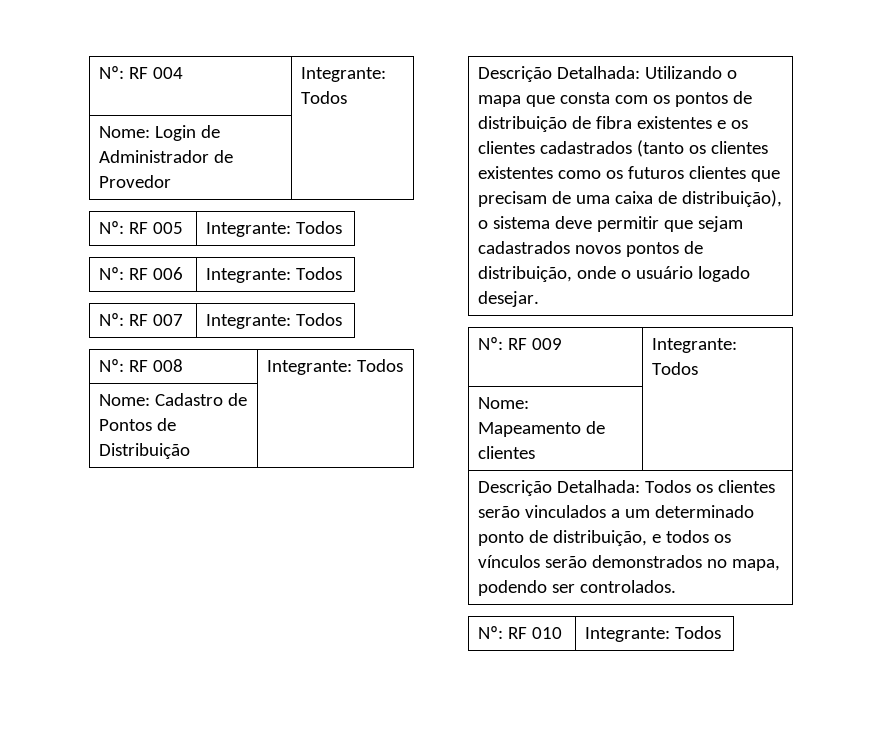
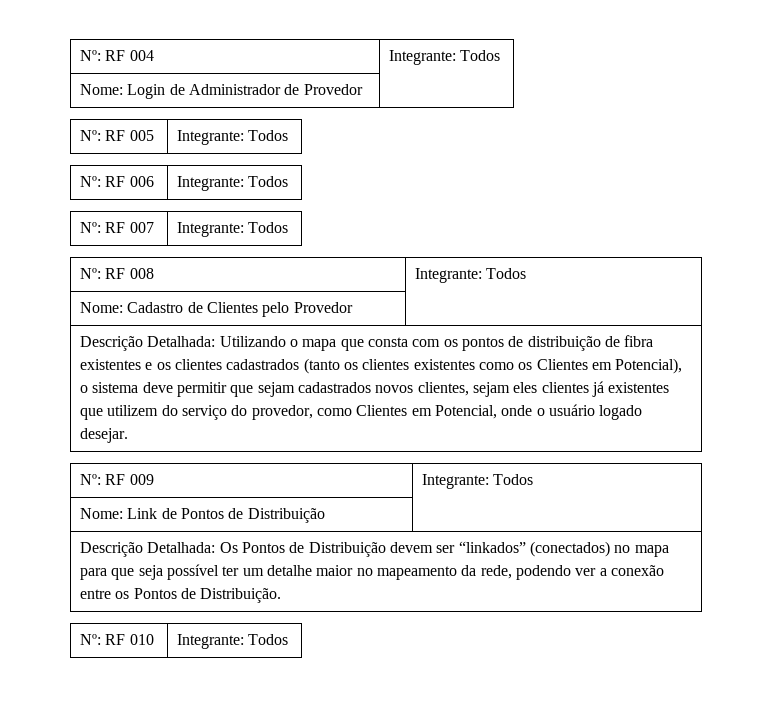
[98,418,176,431] [98,443,190,459] Pontos de Distribuição -> [207,302,353,317] Clientes pelo Provedor
[627,166,780,182] [477,190,782,207] futuros clientes que precisam de uma caixa de distribuição), -> [536,358,683,374] Clientes em Potencial),
[625,241,703,257] [477,266,572,282] pontos de distribuição, -> [417,381,670,397] [80,405,498,420] clientes, sejam eles clientes já existentes que utilizem do serviço do provedor, como Clientes em Potencial,
[477,421,605,437] [477,446,535,459] [477,480,775,496] [477,505,754,518] [477,530,731,546] [477,555,780,571] [477,580,676,596] Mapeamento de clientes | // Descrição Detalhada: Todos os clientes serão vinculados a um determinado ponto de distribuição, e todos os vínculos serão demonstrados no mapa, podendo ser controlados. -> [127,508,325,523] [80,541,669,557] [80,564,664,580] [80,588,282,603] Link de Pontos de Distribuição | // Descrição Detalhada: Os Pontos de Distribuição devem ser “linkados” (conectados) no mapa para que seja possível ter um detalhe maior no mapeamento da rede, podendo ver a conexão entre os Pontos de Distribuição.

